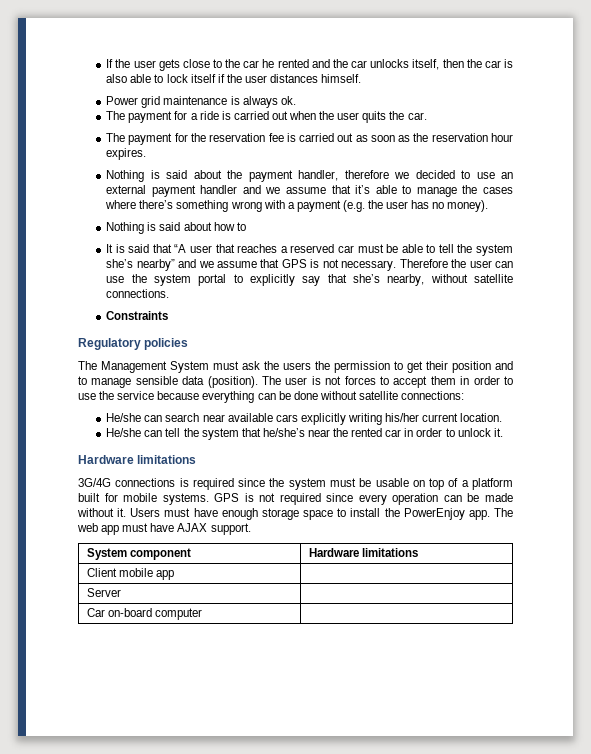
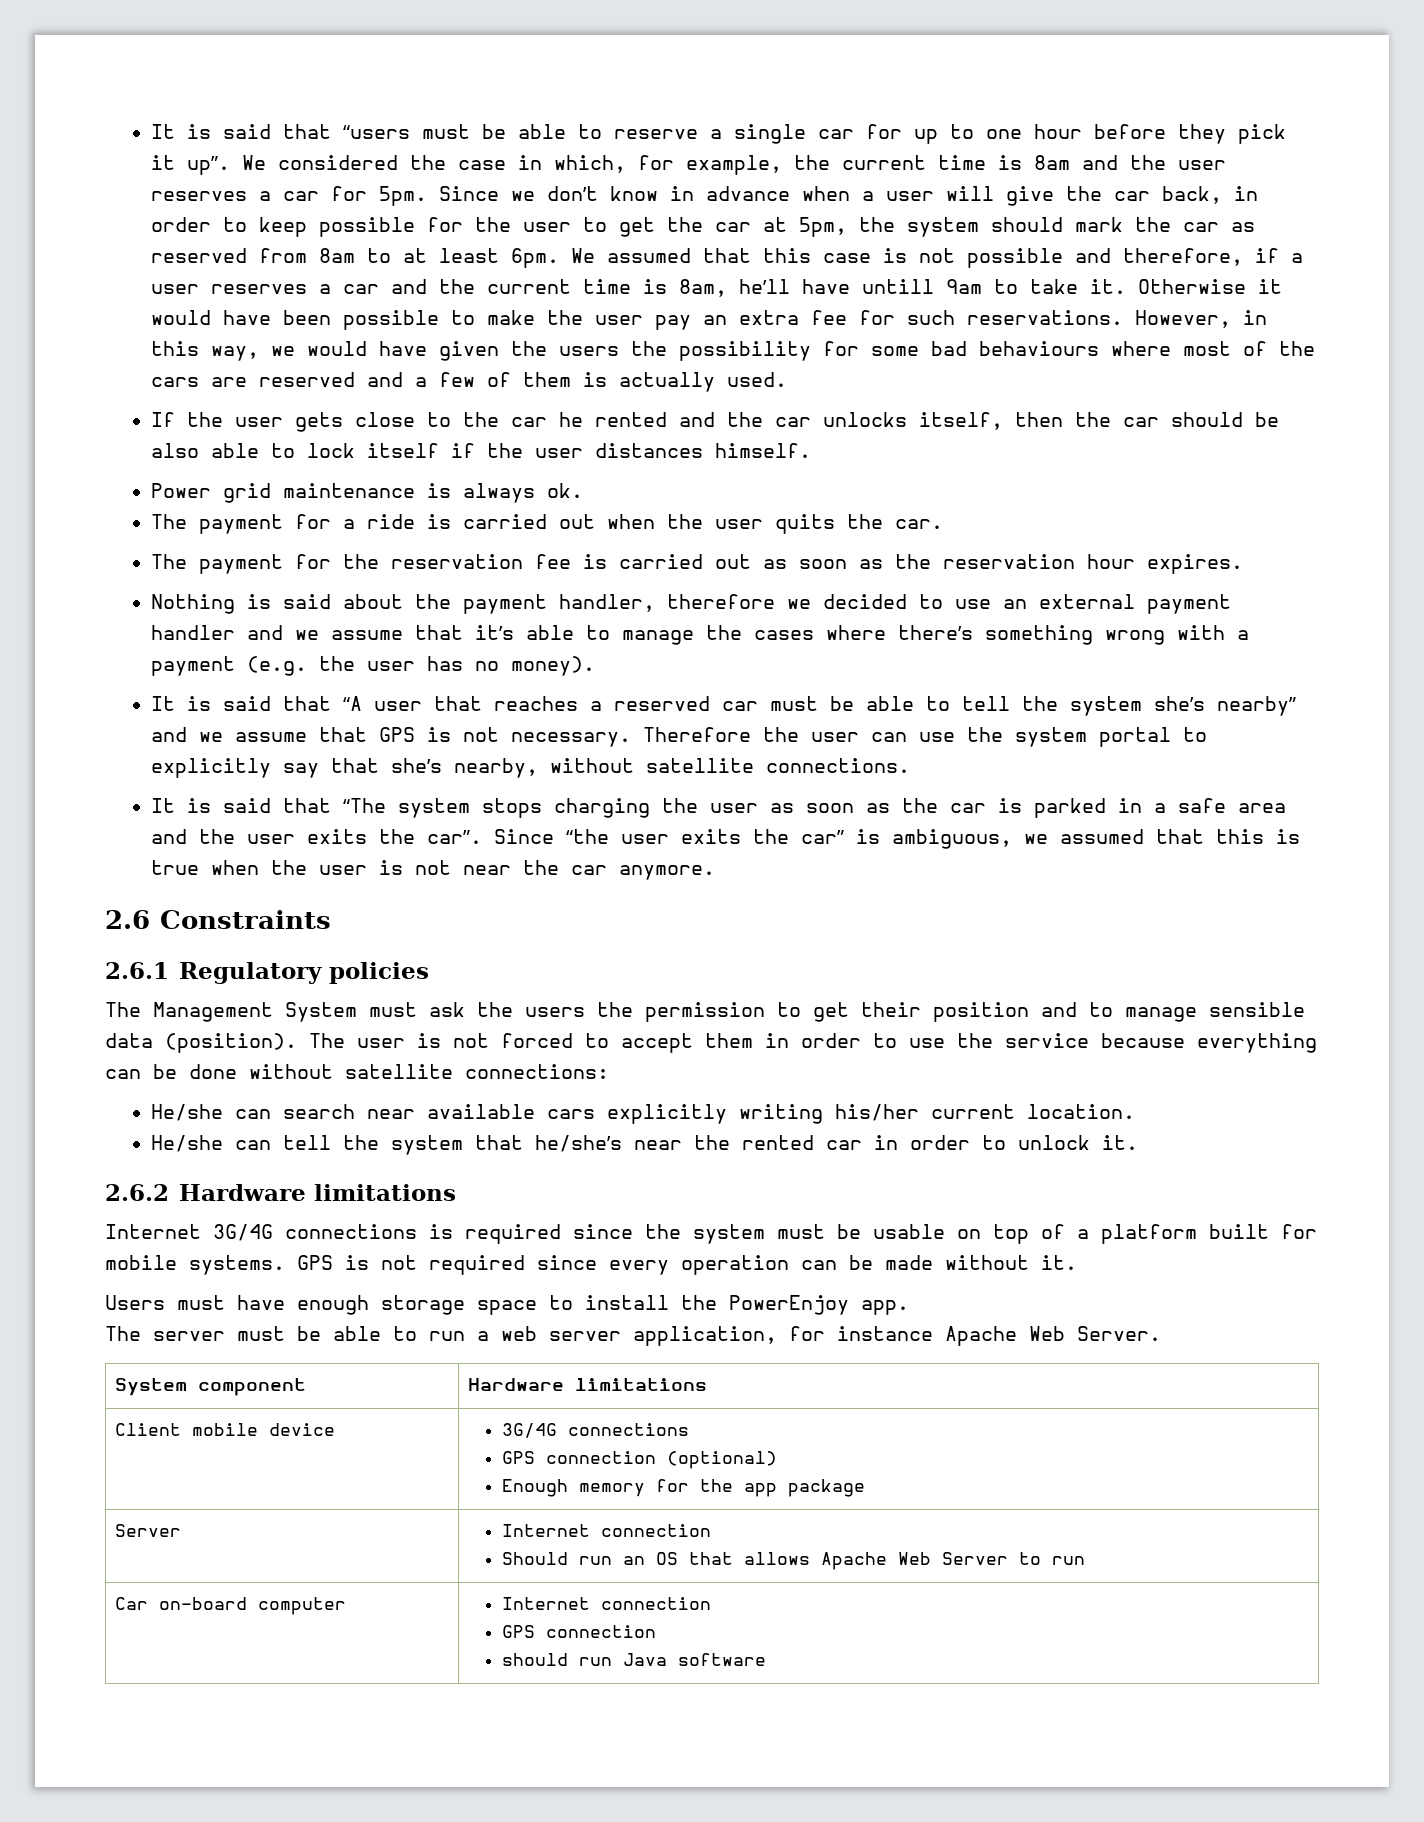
(106, 63) none -> [150,124,1286,144] [150,155,1226,175] [150,186,1258,206] [150,217,1255,237] [150,248,1303,268] [150,279,1282,297] [150,310,1267,330] [150,341,1315,361] [150,372,787,392] It is said that “users must be able to reserve a single car for up to one hour before they pick it up”. We considered the case in which, for example, the current time is 8am and the user reserves a car for 5pm. Since we don’t know in advance when a user will give the car back, in order to keep possible for the user to get the car at 5pm, the system should mark the car as reserved from 8am to at least 6pm. We assumed that this case is not possible and therefore, if a user reserves a car and the current time is 8am, he’ll have untill 9am to take it. Otherwise it would have been possible to make the user pay an extra fee for such reservations. However, in this way, we would have given the users the possibility for some bad behaviours where most of the cars are reserved and a few of them is actually used. //
[504,59,514,68] is -> [1170,412,1279,427] should be
[106,222,246,234] // Nothing is said about how to -> (595, 666) none
(170, 293) none -> [150,798,1286,818] [150,829,1300,849] [150,860,715,880] [105,910,150,929] It is said that “The system stops charging the user as soon as the car is parked in a safe area and the user exits the car”. Since “the user exits the car” is ambiguous, we assumed that this is true when the user is not near the car anymore. // 2.6
(169, 315) none -> [105,962,169,979] 2.6.1
[344,376,376,385] forces -> [501,1033,573,1048] forced
[78,455,197,464] Hardware limitations // -> [105,1184,456,1201] [105,1224,201,1239] 2.6.2 Hardware limitations // Internet
(127, 512) none -> (1077, 1262) //
[493,508,513,517] [77,523,251,535] The web app must have AJAX support. -> [105,1326,1161,1346] // The server must be able to run a web server application, for instance Apache Web Server.
[156,570,175,580] app | -> [269,1423,336,1436] [501,1423,689,1438] [501,1451,777,1469] [501,1479,865,1497] device | 3G/4G connections // GPS connection (optional) // Enough memory for the app package
[87,608,203,620] // Car on-board computer | -> [501,1524,711,1537] [501,1552,1085,1570] [115,1597,347,1615] [501,1597,711,1610] [501,1625,656,1638] [501,1653,766,1666] Internet connection // Should run an OS that allows Apache Web Server to run // Car on-board computer | Internet connection // GPS connection // should run Java software

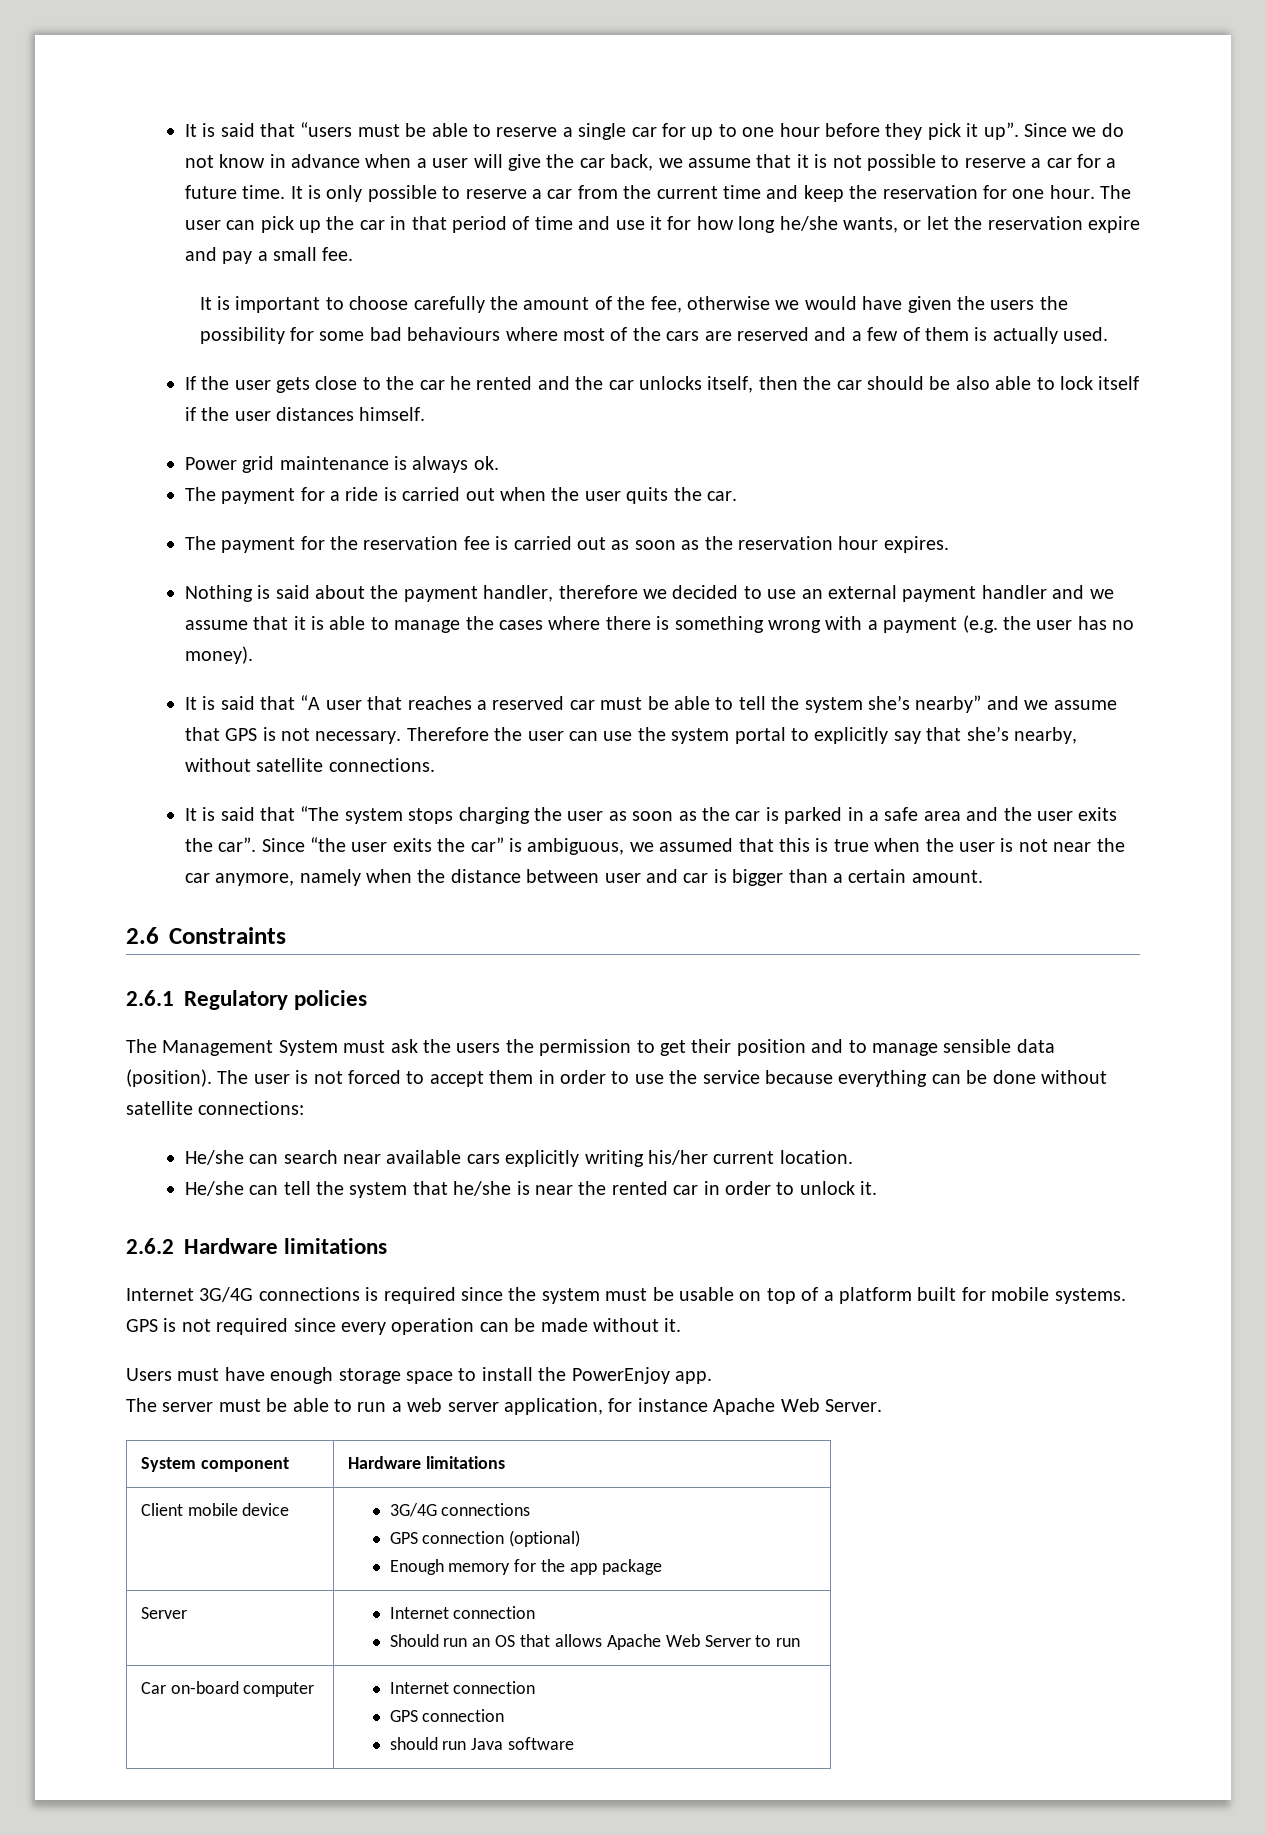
[241,155,1226,175] [150,186,598,206] We considered the case in which, for example, the current time is 8am and the user reserves a car for 5pm. Since we don’t -> [1023,123,1124,137] [184,155,214,168] Since we do not
[1233,186,1258,201] [150,217,1255,237] [150,248,1303,268] [150,279,1282,297] [150,310,1267,330] [150,341,259,361] in order to keep possible for the user to get the car at 5pm, the system should mark the car as reserved from 8am to at least 6pm. We assumed that this case is not possible and therefore, if a user reserves a car and the current time is 8am, he’ll have untill 9am to take it. Otherwise it would have been possible to make the user pay an extra fee for such reservations. However, in this way, -> [658,154,1117,171] [184,185,1132,202] [184,216,1140,233] [184,247,354,264] [199,296,770,313] we assume that it is not possible to reserve a car for a future time. It is only possible to reserve a car from the current time and keep the reservation for one hour. The user can pick up the car in that period of time and use it for how long he/she wants, or let the reservation expire and pay a small fee. // It is important to choose carefully the amount of the fee, otherwise
[474,625,514,640] it’s -> [293,616,324,630] it is
[897,625,973,640] there’s -> [605,616,670,630] there is
[618,865,715,880] anymore. -> [215,869,983,886] anymore, namely when the distance between user and car is bigger than a certain amount.
[534,1135,622,1152] he/she’s -> [453,1181,530,1196] he/she is

